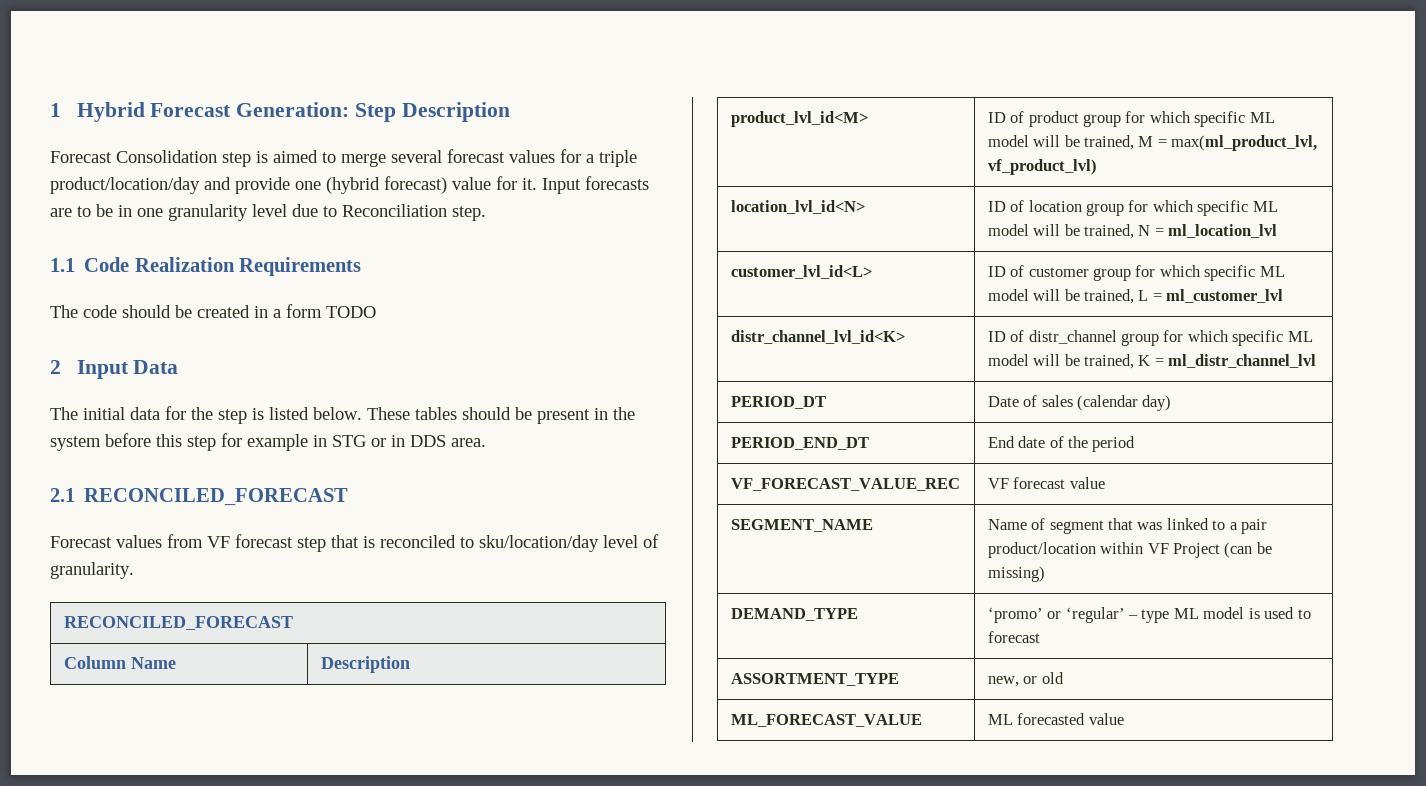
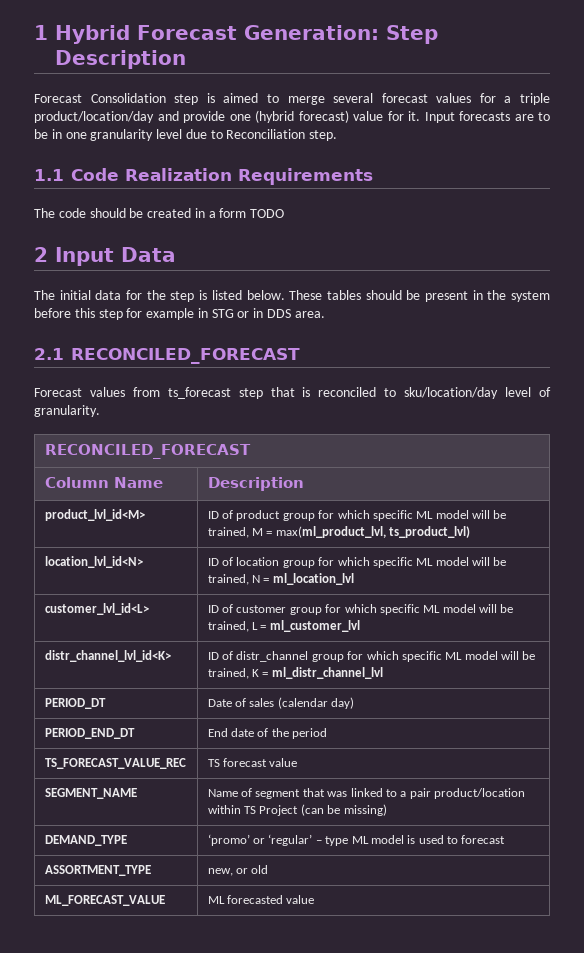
[207,534,293,548] VF forecast -> [167,387,231,399] ts_forecast
[987,159,1097,175] vf_product_lvl) -> [389,526,471,538] ts_product_lvl)
[730,478,960,491] [987,478,1009,489] VF_FORECAST_VALUE_REC | VF -> [44,758,186,769] [207,759,220,767] TS_FORECAST_VALUE_REC | TS
[1147,543,1169,554] VF -> [244,806,257,814] TS

